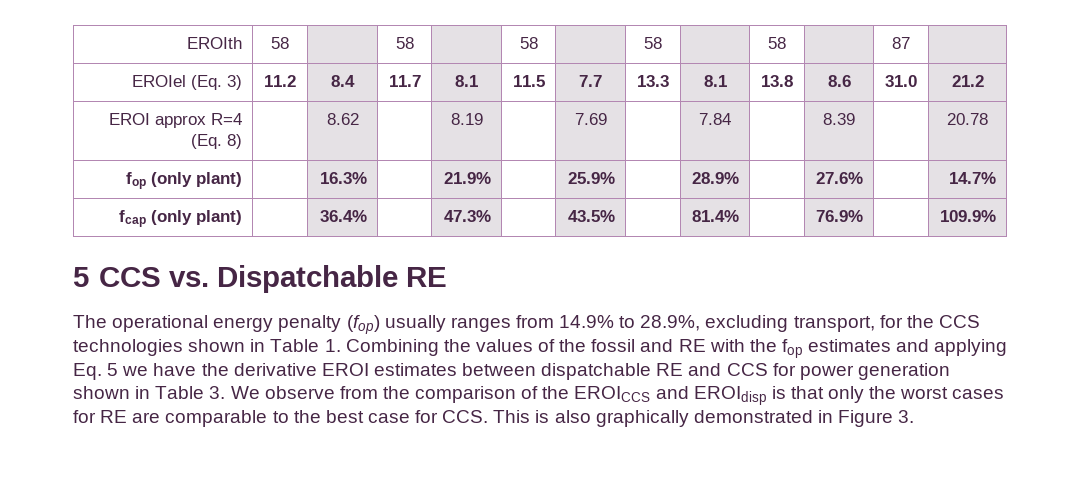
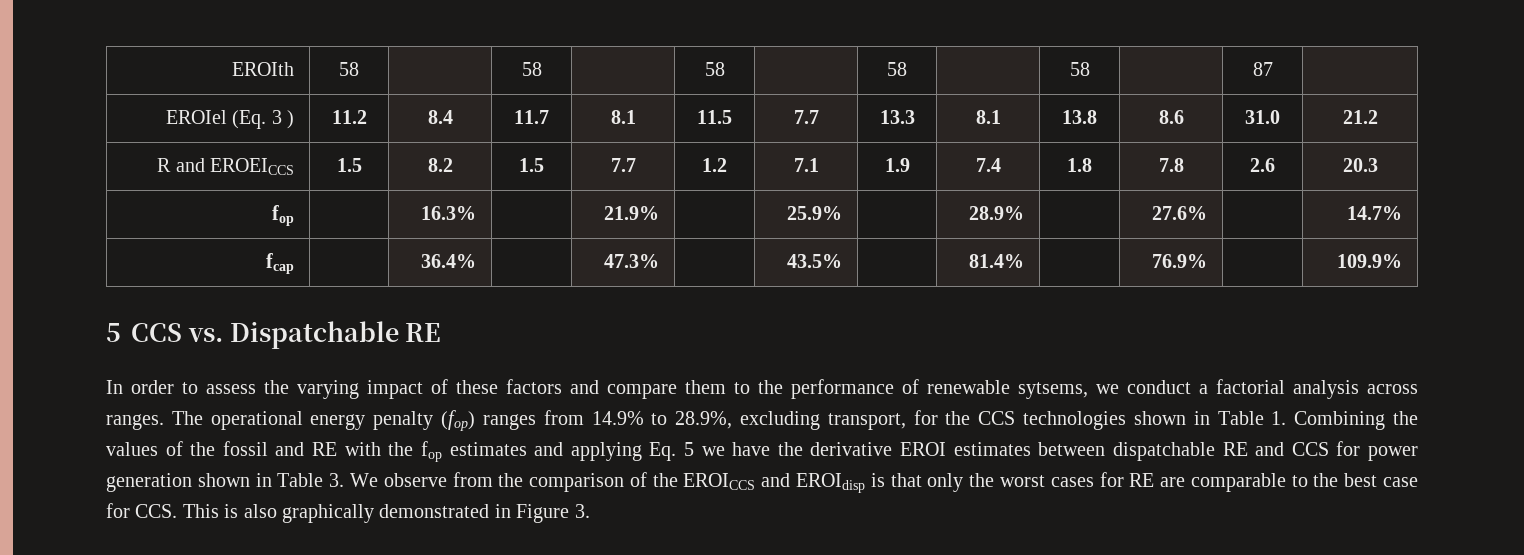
[227,75,243,90] 3) -> [271,110,295,129] 3 )
[109,113,243,128] [191,134,243,149] [326,113,359,125] [450,113,483,125] [574,113,607,125] [699,113,731,125] [823,113,855,125] [947,113,988,125] [126,172,243,189] EROI approx R=4 (Eq. 8) | | 8.62 | | 8.19 | | 7.69 | | 7.84 | | 8.39 | | 20.78 // fop (only plant) -> [157,158,295,175] [336,158,362,172] [427,158,453,172] [519,158,544,172] [610,158,636,172] [702,158,727,172] [793,158,819,172] [884,158,910,172] [975,158,1001,172] [1067,158,1092,172] [1158,158,1184,172] [1250,158,1275,172] [1342,158,1378,172] [272,205,295,226] R and EROEICCS | 1.5 | 8.2 | 1.5 | 7.7 | 1.2 | 7.1 | 1.9 | 7.4 | 1.8 | 7.8 | 2.6 | 20.3 // fop
[151,210,243,225] (only plant) -> (295, 263) none
(447, 277) none -> [106,379,1418,399] [106,414,164,430] In order to assess the varying impact of these factors and compare them to the performance of renewable sytsems, we conduct a factorial analysis across ranges.
[384,315,446,332] usually -> (476, 420) none

